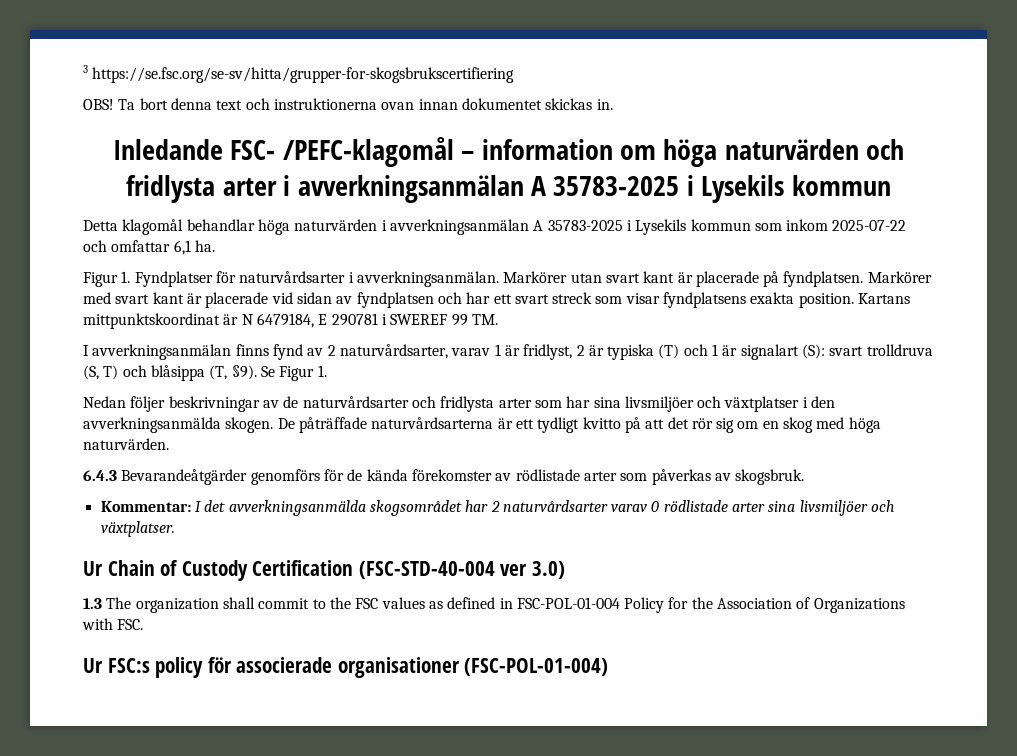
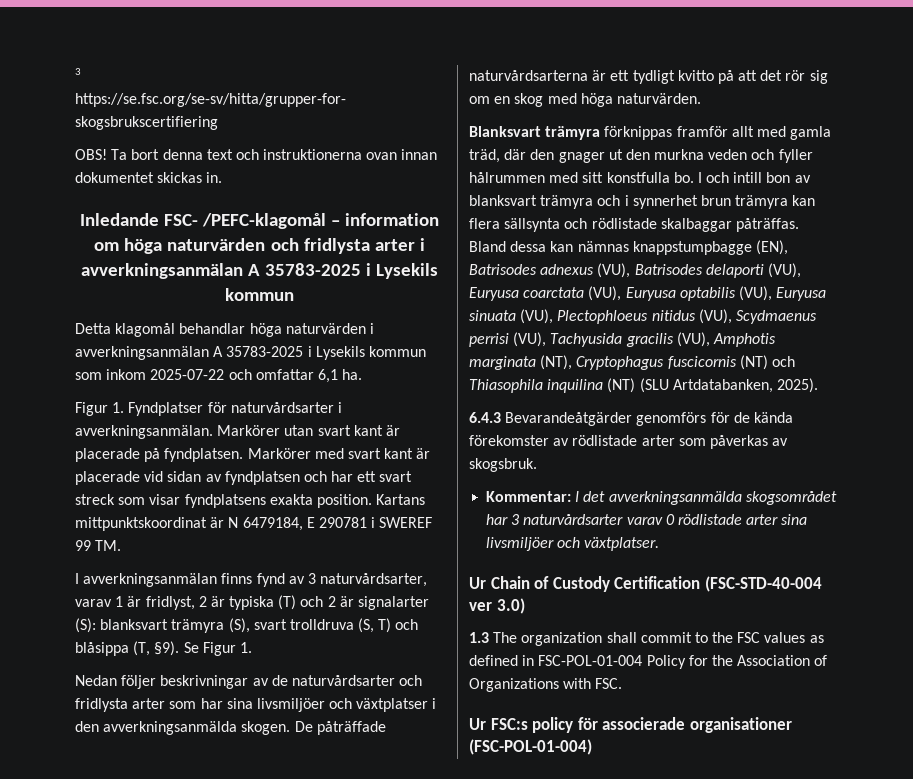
[327,345,336,356] 2 -> [307,573,316,584] 3
[712,344,826,360] 1 är signalart (S): -> [327,596,430,610] [75,618,250,633] 2 är signalarter (S): blanksvart trämyra (S),
(169, 444) none -> [469,126,832,140] [469,149,813,163] [469,172,811,183] [469,195,816,209] [469,218,799,232] [469,240,788,255] [469,263,801,278] [469,286,827,301] [469,309,817,324] [469,332,776,347] [469,355,795,370] [469,378,818,393] // Blanksvart trämyra förknippas framför allt med gamla träd, där den gnager ut den murkna veden och fyller hålrummen med sitt konstfulla bo. I och intill bon av blanksvart trämyra och i synnerhet brun trämyra kan flera sällsynta och rödlistade skalbaggar påträffas. Bland dessa kan nämnas knappstumpbagge (EN), Batrisodes adnexus (VU), Batrisodes delaporti (VU), Euryusa coarctata (VU), Euryusa optabilis (VU), Euryusa sinuata (VU), Plectophloeus nitidus (VU), Scydmaenus perrisi (VU), Tachyusida gracilis (VU), Amphotis marginata (NT), Cryptophagus fuscicornis (NT) och Thiasophila inquilina (NT) (SLU Artdatabanken, 2025).
[490,501,500,512] 2 -> [511,514,520,525] 3

